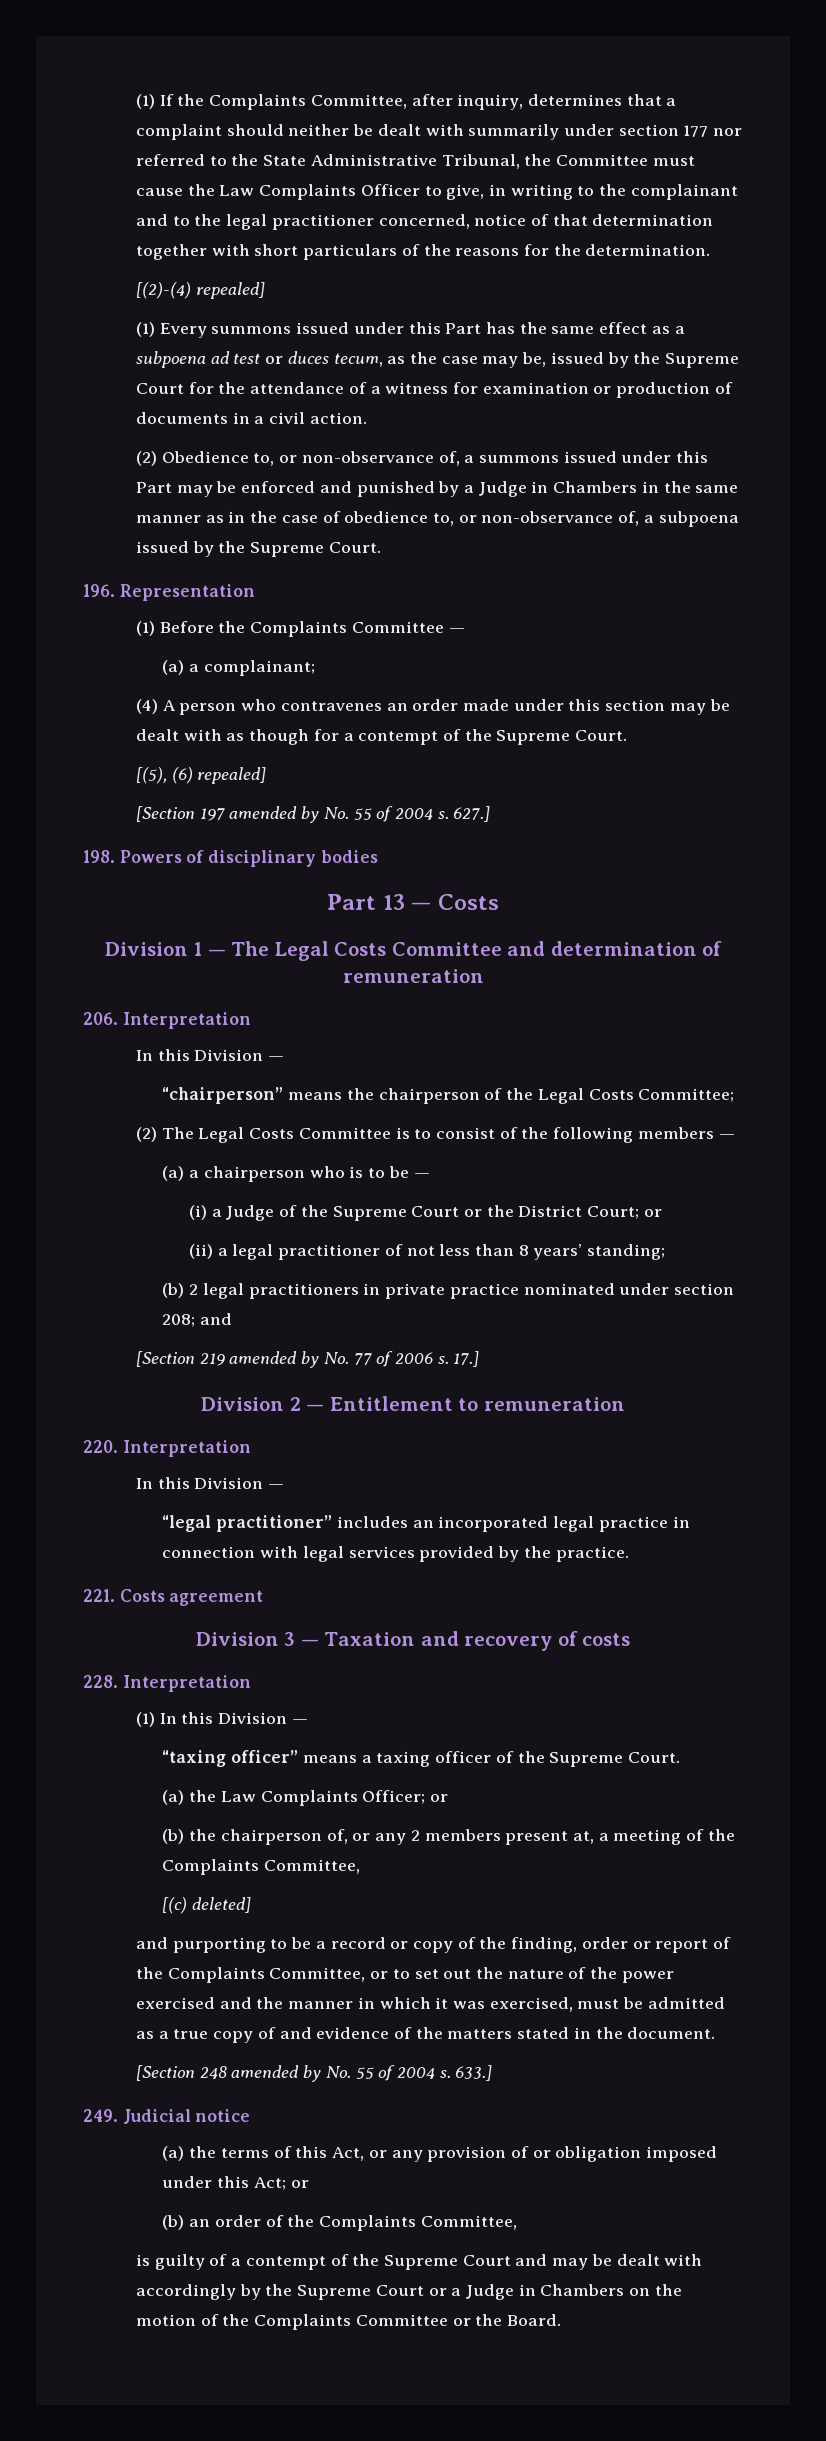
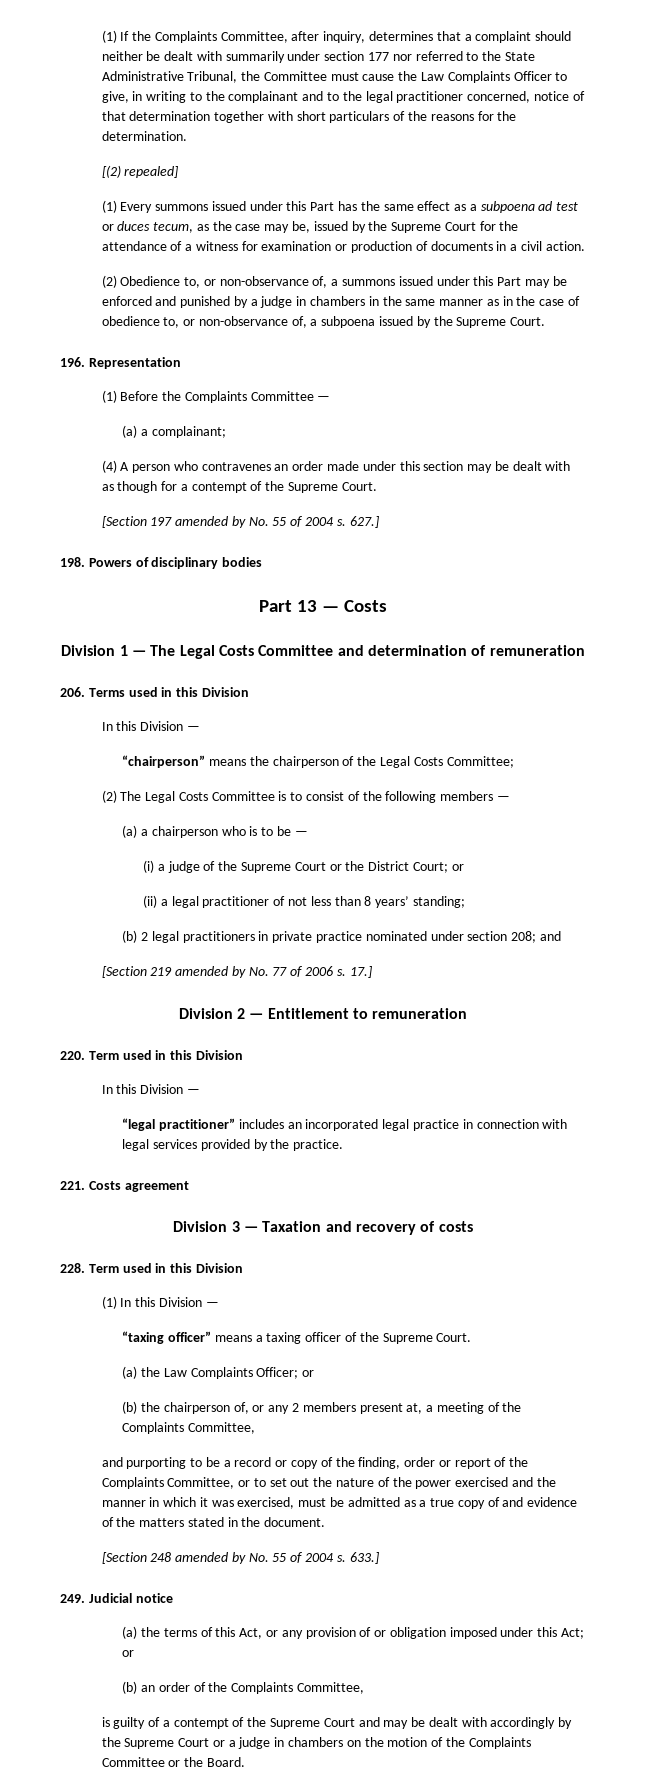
[135,282,191,299] [(2)-(4) -> [101,165,121,178] [(2)
[478,481,638,497] Judge in Chambers -> [260,296,365,308] judge in chambers
[135,767,267,784] // [(5), (6) repealed] -> (377, 486) none
[122,1012,251,1029] Interpretation -> [88,687,249,697] Terms used in this Division
[226,1205,275,1221] Judge -> [167,861,200,873] judge
[122,1440,251,1457] Interpretation -> [88,1050,243,1060] Term used in this Division
[122,1675,251,1692] Interpretation -> [88,1263,243,1273] Term used in this Division
[162,1897,252,1914] // [(c) deleted] -> (256, 1428) none
[466,2284,625,2300] Judge in Chambers -> [238,1737,343,1749] judge in chambers

